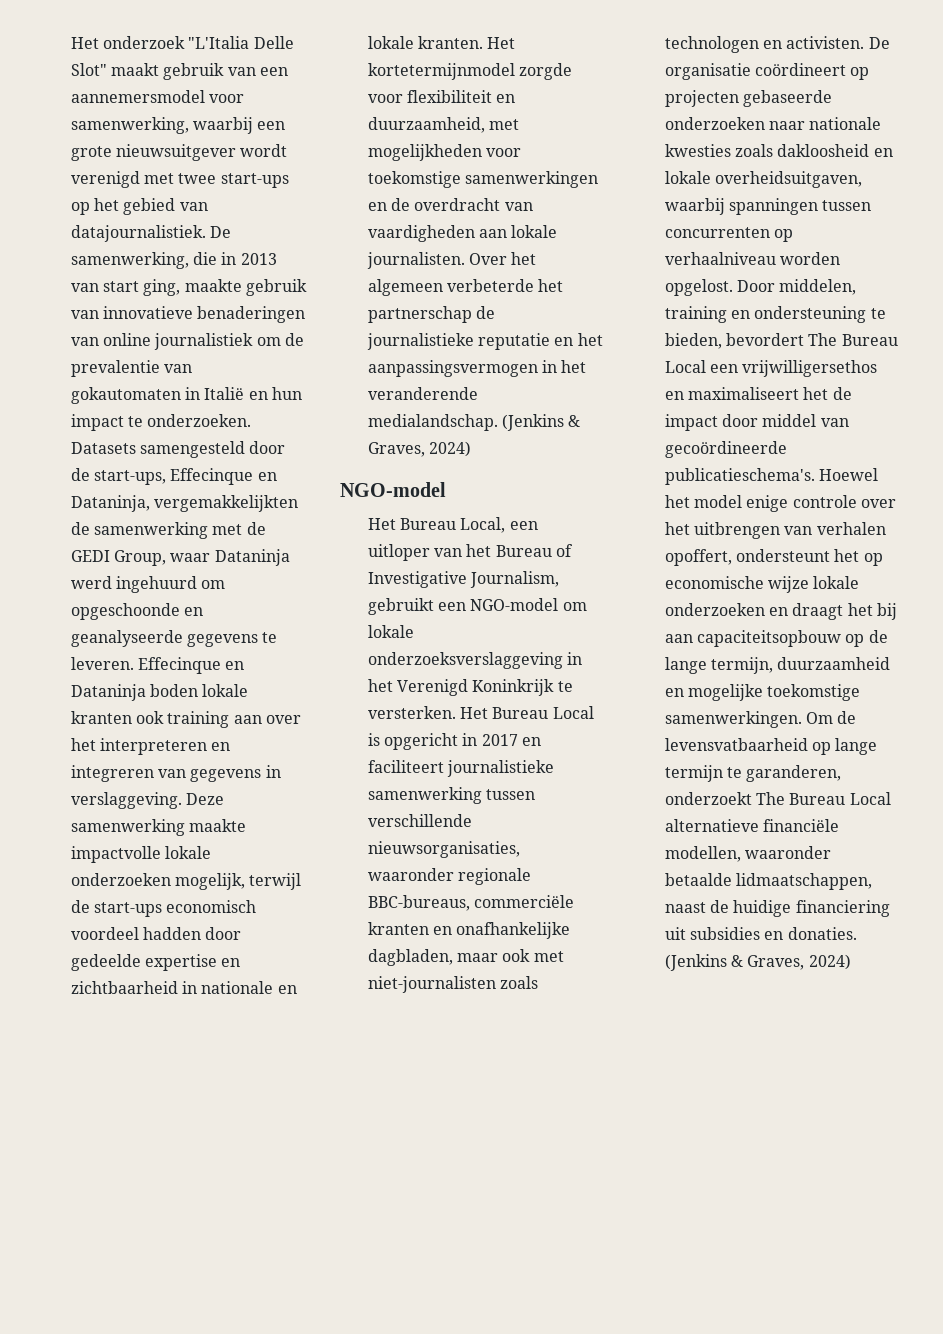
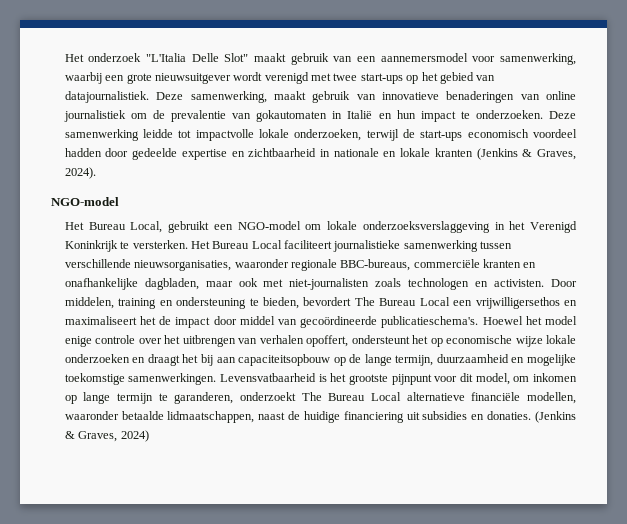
[209,226,231,238] [70,252,277,269] [70,279,242,296] De samenwerking, die in 2013 van start ging, maakte -> [156,91,306,103] Deze samenwerking, maakt
[70,441,286,458] [70,468,277,485] [70,495,298,512] [70,522,266,539] [70,549,290,566] [70,576,226,593] [70,603,203,620] [70,630,278,647] [70,657,245,674] [70,684,249,701] [70,711,301,728] [70,738,231,755] [70,765,281,782] [70,792,224,809] [70,819,246,836] [70,846,211,863] [70,873,245,890] Datasets samengesteld door de start-ups, Effecinque en Dataninja, vergemakkelijkten de samenwerking met de GEDI Group, waar Dataninja werd ingehuurd om opgeschoonde en geanalyseerde gegevens te leveren. Effecinque en Dataninja boden lokale kranten ook training aan over het interpreteren en integreren van gegevens in verslaggeving. Deze samenwerking maakte impactvolle lokale onderzoeken mogelijk, -> [549,111,576,119] [64,129,362,141] Deze samenwerking leidde tot impactvolle lokale onderzoeken,
[417,36,516,49] [367,63,572,80] [367,90,516,103] [367,117,519,133] [367,144,521,161] [367,171,598,188] [367,198,533,211] [367,225,558,242] [366,252,537,269] [367,279,564,296] [367,306,495,323] [366,333,603,350] [367,360,587,377] [367,387,478,400] [367,414,581,431] [367,441,471,457] kranten. Het kortetermijnmodel zorgde voor flexibiliteit en duurzaamheid, met mogelijkheden voor toekomstige samenwerkingen en de overdracht van vaardigheden aan lokale journalisten. Over het algemeen verbeterde het partnerschap de journalistieke reputatie en het aanpassingsvermogen in het veranderende medialandschap. (Jenkins & Graves, 2024) -> [434,148,577,160] [64,167,96,179] kranten (Jenkins & Graves, 2024).
[509,521,538,530] [367,544,573,561] [367,571,559,588] een uitloper van het Bureau of Investigative Journalism, -> (163, 227) none
[367,733,541,750] is opgericht in 2017 en -> (282, 244) none
[868,37,890,49] [664,63,870,80] [664,90,832,107] [664,117,882,130] [664,144,893,157] [664,171,862,188] [664,198,872,215] [664,227,793,242] [664,252,840,265] [664,279,733,296] De organisatie coördineert op projecten gebaseerde onderzoeken naar nationale kwesties zoals dakloosheid en lokale overheidsuitgaven, waarbij spanningen tussen concurrenten op verhaalniveau worden opgelost. -> (545, 283) none
[805,711,857,724] [664,738,808,751] Om de levensvatbaarheid -> [220,373,577,385] Levensvatbaarheid is het grootste pijnpunt voor dit model, om inkomen

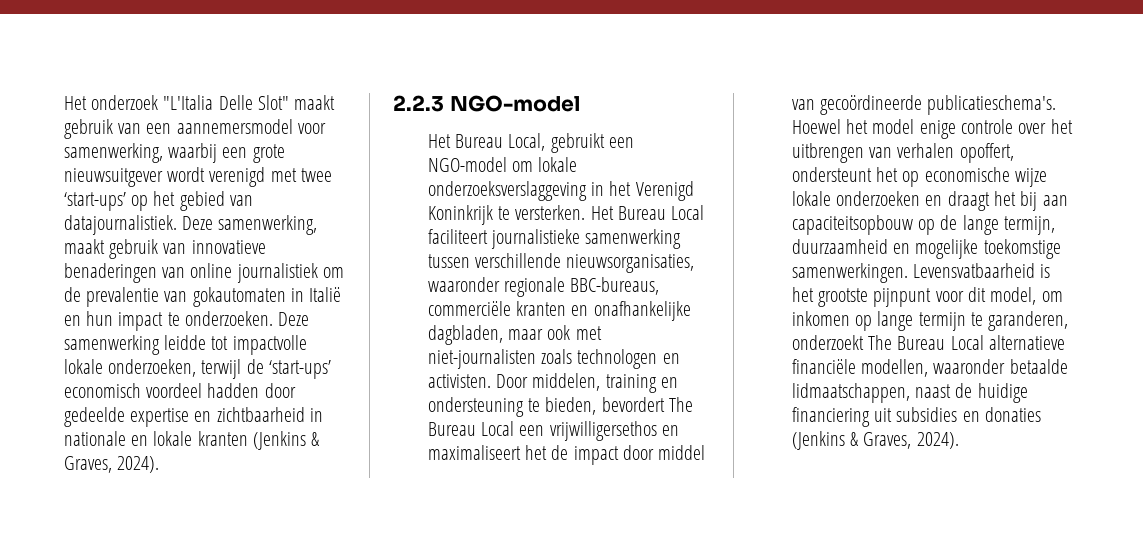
[360,73,403,84] start-ups -> [63,192,126,211] ‘start-ups’
[420,130,463,141] start-ups -> [268,360,331,379] ‘start-ups’
(96, 173) none -> [393,95,444,112] 2.2.3
[487,411,576,423] [64,430,149,442] donaties. (Jenkins & Graves, 2024) -> [984,407,1041,422] [791,431,959,450] donaties (Jenkins & Graves, 2024).

